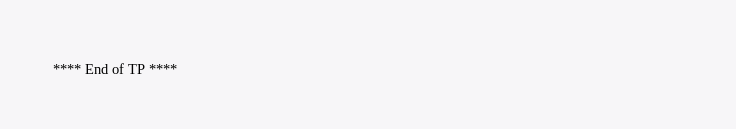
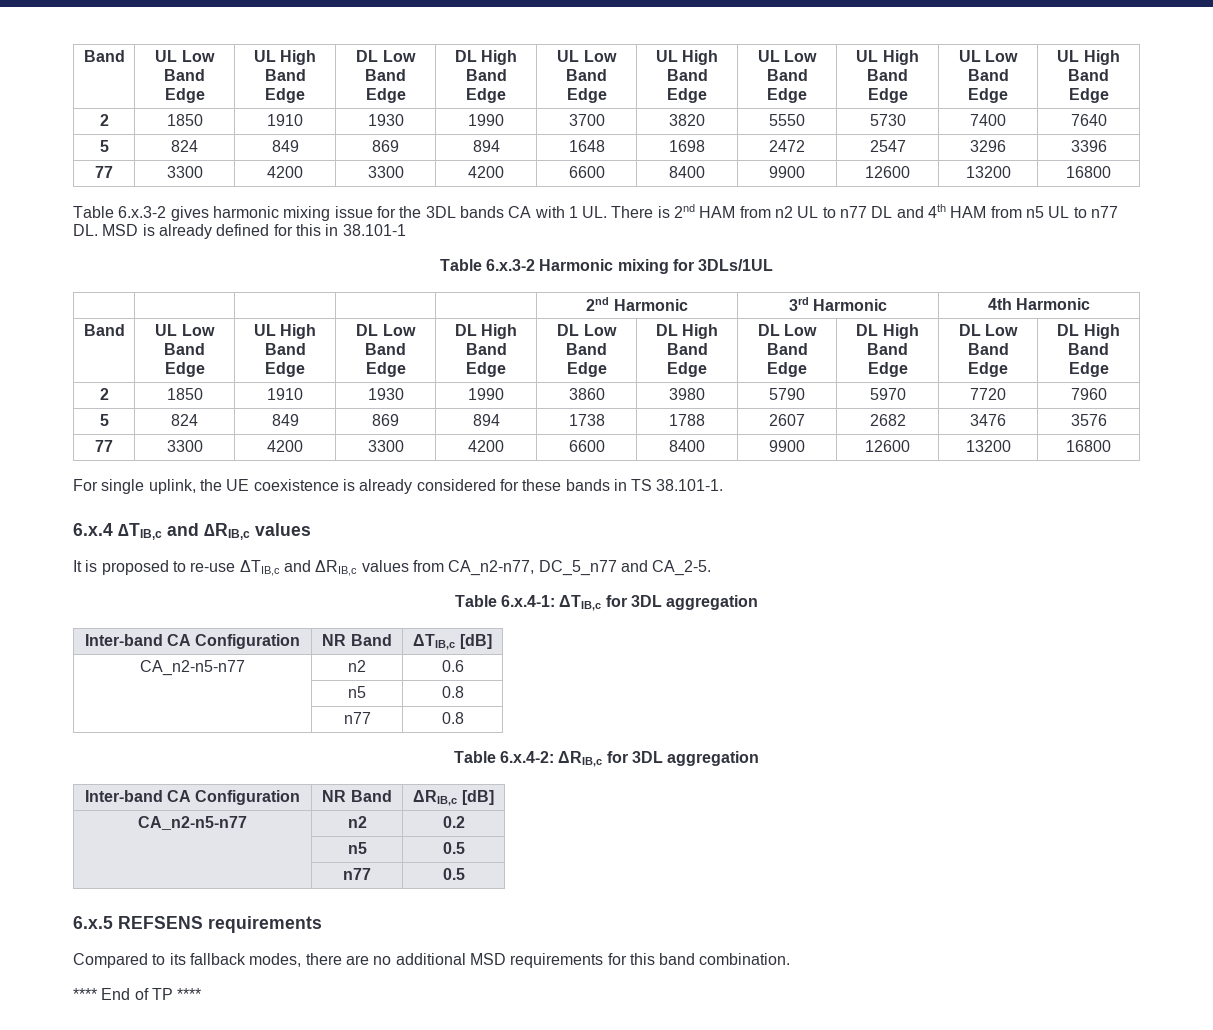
(53, 69) none -> [83,50,125,62] [155,50,215,62] [164,69,205,81] [164,88,205,103] [253,50,317,65] [264,69,306,81] [265,88,305,103] [356,50,416,62] [365,69,406,81] [365,88,406,103] [454,50,518,65] [465,69,507,81] [466,88,506,103] [557,50,617,62] [566,69,607,81] [566,88,607,103] [655,50,719,65] [666,69,708,81] [667,88,707,103] [757,50,818,62] [766,69,808,81] [767,88,807,103] [856,50,919,65] [867,69,908,81] [867,88,908,103] [958,50,1019,62] [967,69,1009,81] [968,88,1008,103] [1057,50,1120,65] [1068,69,1109,81] [1068,88,1109,103] [99,114,109,126] [166,114,203,126] [267,114,303,126] [367,114,404,126] [468,114,504,126] [568,114,605,126] [669,114,705,126] [769,114,805,126] [869,114,906,126] [970,114,1006,126] [1070,114,1107,126] [99,140,109,152] [171,140,198,152] [271,140,299,152] [372,140,399,152] [472,140,500,152] [568,140,605,152] [669,140,705,152] [769,140,805,152] [869,140,906,152] [970,140,1006,152] [1070,140,1107,152] [95,166,113,178] [166,166,203,178] [267,166,303,178] [367,166,404,178] [468,166,504,178] [568,166,605,178] [669,166,705,178] [769,166,805,178] [865,166,910,178] [965,166,1011,178] [1066,166,1111,178] [73,204,1118,221] [73,224,406,239] [439,259,774,274] [586,297,688,311] [788,297,888,311] [987,298,1091,310] [83,324,125,336] [155,324,215,336] [164,343,205,355] [164,362,205,377] [253,324,317,339] [264,343,306,355] [265,362,305,377] [356,324,416,336] [365,343,406,355] [365,362,406,377] [454,324,518,339] [465,343,507,355] [466,362,506,377] [557,324,617,336] [566,343,607,355] [566,362,607,377] [655,324,719,339] [666,343,708,355] [667,362,707,377] [757,324,818,336] [766,343,808,355] [767,362,807,377] [856,324,919,339] [867,343,908,355] [867,362,908,377] [958,324,1019,336] [967,343,1009,355] [968,362,1008,377] [1057,324,1120,339] [1068,343,1109,355] [1068,362,1109,377] [99,388,109,400] [166,388,203,400] [267,388,303,400] [367,388,404,400] [468,388,504,400] [568,388,605,400] [669,388,705,400] [769,388,805,400] [869,388,906,400] [970,388,1006,400] [1070,388,1107,400] [99,414,109,426] [171,414,198,426] [271,414,299,426] [372,414,399,426] [472,414,500,426] [568,414,605,426] [669,414,705,426] [769,414,805,426] [869,414,906,426] [970,414,1006,426] [1070,414,1107,426] [95,440,113,452] [166,440,203,452] [267,440,303,452] [367,440,404,452] [468,440,504,452] [568,440,605,452] [669,440,705,452] [769,440,805,452] [865,440,910,452] [965,440,1011,452] [1066,440,1111,452] [73,479,724,494] [73,523,311,540] [73,560,712,576] [454,595,759,611] [84,634,301,649] [322,634,392,646] [413,634,492,650] [140,660,245,676] [348,660,366,672] [441,660,464,672] [348,686,366,698] [441,686,464,698] [343,712,371,724] [441,712,464,724] [453,751,760,767] [84,790,301,805] [322,790,392,802] [413,790,494,806] [138,816,247,830] [347,816,367,828] [442,816,465,828] [347,842,367,854] [442,842,465,854] [343,868,371,880] [442,868,465,880] [73,916,322,933] [73,953,791,968] Band | UL Low Band Edge | UL High Band Edge | DL Low Band Edge | DL High Band Edge | UL Low Band Edge | UL High Band Edge | UL Low Band Edge | UL High Band Edge | UL Low Band Edge | UL High Band Edge // 2 | 1850 | 1910 | 1930 | 1990 | 3700 | 3820 | 5550 | 5730 | 7400 | 7640 // 5 | 824 | 849 | 869 | 894 | 1648 | 1698 | 2472 | 2547 | 3296 | 3396 // 77 | 3300 | 4200 | 3300 | 4200 | 6600 | 8400 | 9900 | 12600 | 13200 | 16800 // Table 6.x.3-2 gives harmonic mixing issue for the 3DL bands CA with 1 UL. There is 2nd HAM from n2 UL to n77 DL and 4th HAM from n5 UL to n77 DL. MSD is already defined for this in 38.101-1 // Table 6.x.3-2 Harmonic mixing for 3DLs/1UL // | | | | | 2nd Harmonic | 3rd Harmonic | 4th Harmonic // Band | UL Low Band Edge | UL High Band Edge | DL Low Band Edge | DL High Band Edge | DL Low Band Edge | DL High Band Edge | DL Low Band Edge | DL High Band Edge | DL Low Band Edge | DL High Band Edge // 2 | 1850 | 1910 | 1930 | 1990 | 3860 | 3980 | 5790 | 5970 | 7720 | 7960 // 5 | 824 | 849 | 869 | 894 | 1738 | 1788 | 2607 | 2682 | 3476 | 3576 // 77 | 3300 | 4200 | 3300 | 4200 | 6600 | 8400 | 9900 | 12600 | 13200 | 16800 // For single uplink, the UE coexistence is already considered for these bands in TS 38.101-1. // 6.x.4 ∆TIB,c and ∆RIB,c values // It is proposed to re-use ΔTIB,c and ΔRIB,c values from CA_n2-n77, DC_5_n77 and CA_2-5. // Table 6.x.4-1: ΔTIB,c for 3DL aggregation // Inter-band CA Configuration | NR Band | ΔTIB,c [dB] // CA_n2-n5-n77 | n2 | 0.6 // | n5 | 0.8 // | n77 | 0.8 // Table 6.x.4-2: ΔRIB,c for 3DL aggregation // Inter-band CA Configuration | NR Band | ΔRIB,c [dB] // CA_n2-n5-n77 | n2 | 0.2 // | n5 | 0.5 // | n77 | 0.5 // 6.x.5 REFSENS requirements // Compared to its fallback modes, there are no additional MSD requirements for this band combination. //

